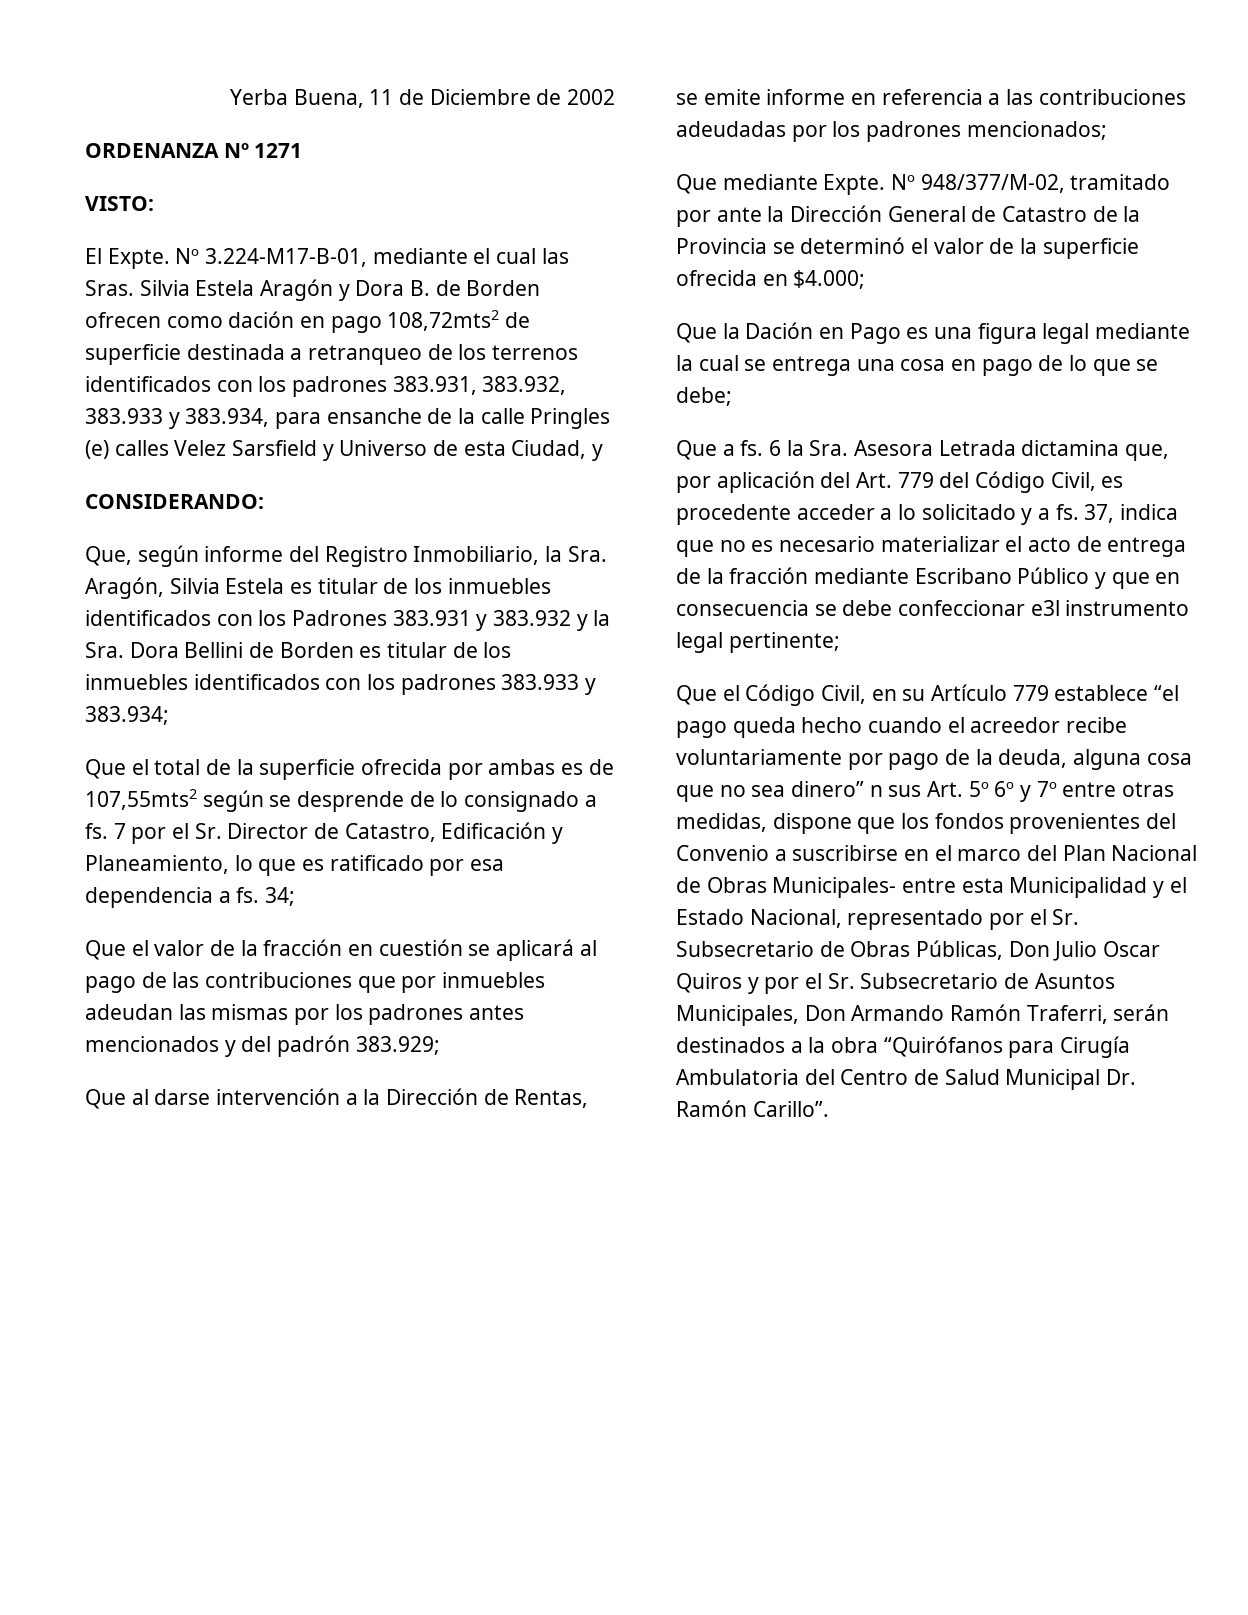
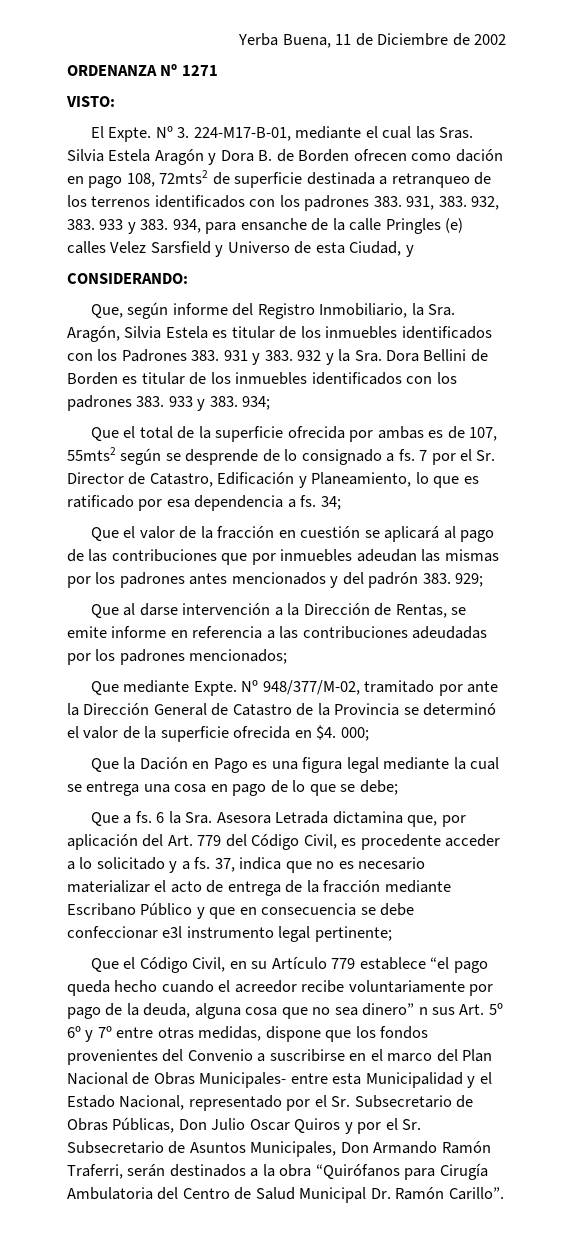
[205,248,368,267] 3.224-M17-B-01, -> [177,127,291,141] 3. 224-M17-B-01,
[387,310,500,331] 108,72mts2 -> [126,170,209,187] 108, 72mts2
[392,376,567,395] [85,408,270,429] 383.931, 383.932, 383.933 y 383.934, -> [373,196,500,210] [67,219,201,234] 383. 931, 383. 932, 383. 933 y 383. 934,
[392,610,572,631] 383.931 y 383.932 -> [191,350,322,365] 383. 931 y 383. 932
[501,674,597,695] [85,706,169,725] 383.933 y 383.934; -> [136,396,271,411] 383. 933 y 383. 934;
[85,789,197,810] 107,55mts2 -> [468,427,497,441] [67,447,116,461] 107, 55mts2
[355,1036,440,1055] 383.929; -> [422,573,484,587] 383. 929;
[793,270,866,289] $4.000; -> [316,725,369,741] $4. 000;

